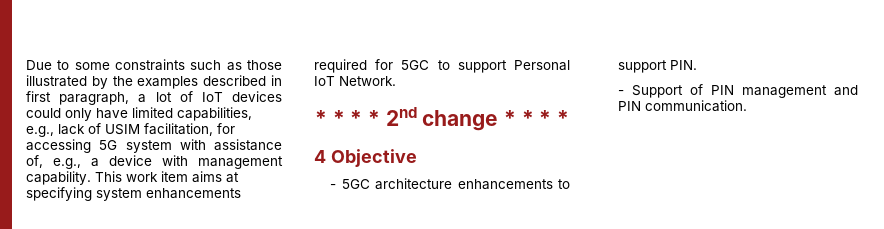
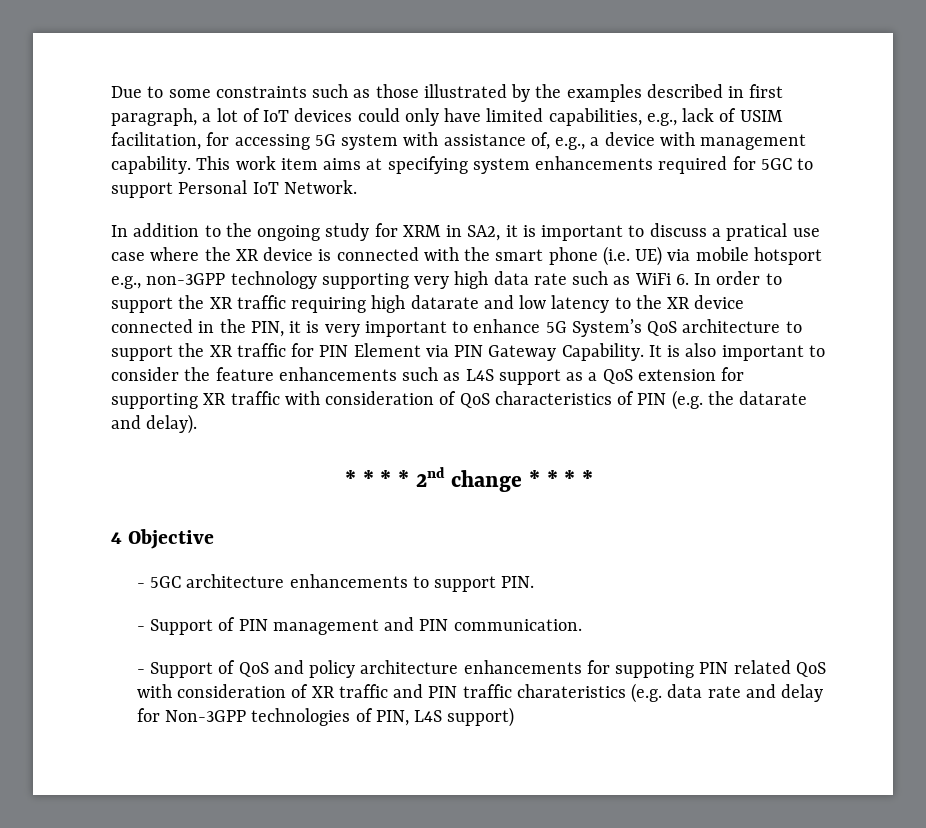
(396, 81) none -> [111,223,820,241] [111,246,822,266] [111,271,782,289] [111,295,745,313] [111,319,802,337] [111,343,825,361] [111,367,745,385] [111,390,808,410] [111,414,198,434] // In addition to the ongoing study for XRM in SA2, it is important to discuss a pratical use case where the XR device is connected with the smart phone (i.e. UE) via mobile hotsport e.g., non-3GPP technology supporting very high data rate such as WiFi 6. In order to support the XR traffic requiring high datarate and low latency to the XR device connected in the PIN, it is very important to enhance 5G System’s QoS architecture to support the XR traffic for PIN Element via PIN Gateway Capability. It is also important to consider the feature enhancements such as L4S support as a QoS extension for supporting XR traffic with consideration of QoS characteristics of PIN (e.g. the datarate and delay).
(748, 106) none -> [136,660,826,678] [136,683,824,703] [136,707,515,727] // - Support of QoS and policy architecture enhancements for suppoting PIN related QoS with consideration of XR traffic and PIN traffic charateristics (e.g. data rate and delay for Non-3GPP technologies of PIN, L4S support)

